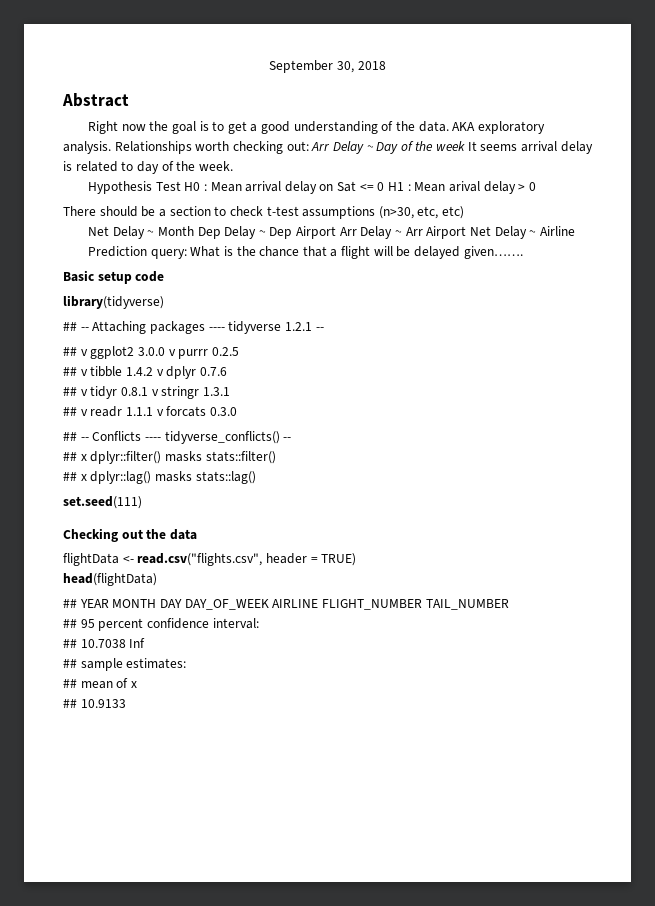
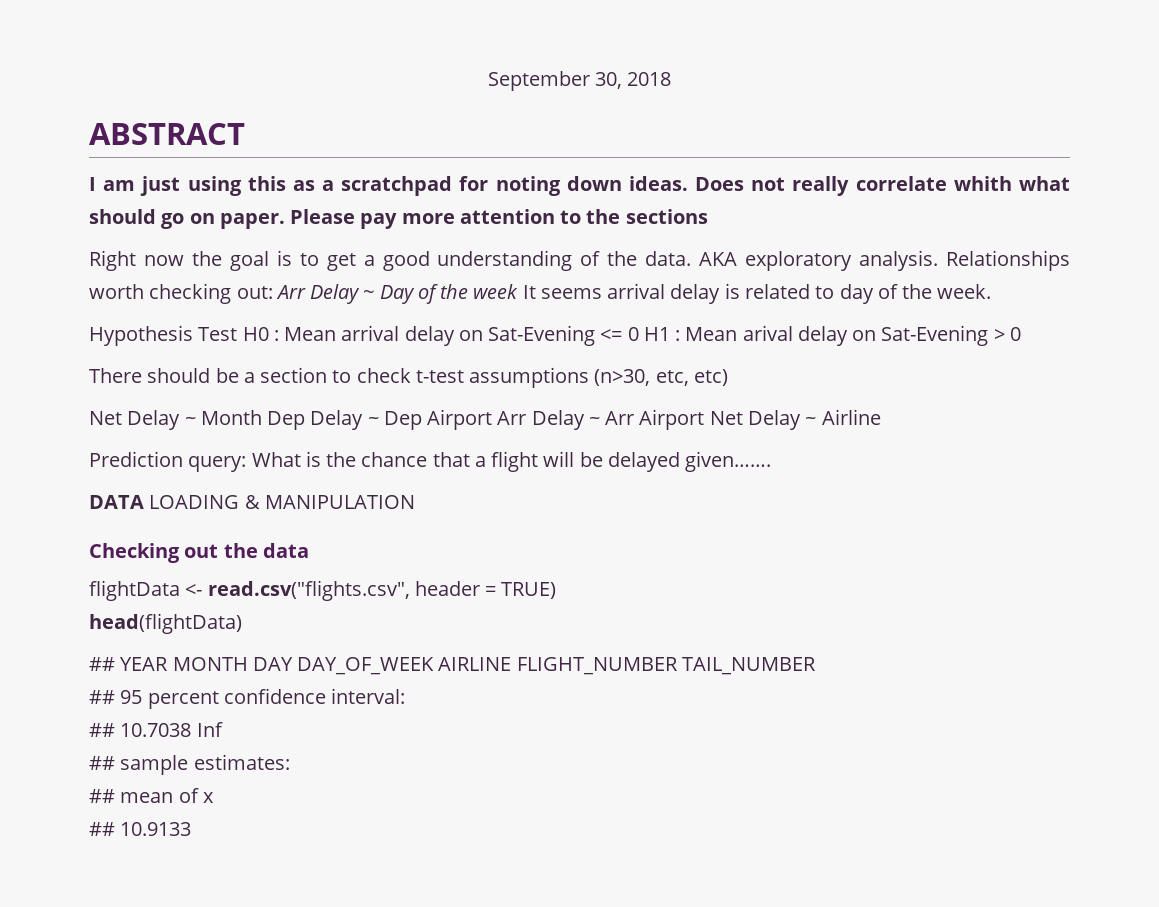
[62,93,129,107] Abstract -> [89,123,245,145] [89,176,1070,196] [89,209,708,229] ABSTRACT // I am just using this as a scratchpad for noting down ideas. Does not really correlate whith what should go on paper. Please pay more attention to the sections
[337,181,357,192] Sat -> [488,325,596,346] Sat-Evening
(516, 187) none -> [852,325,989,346] on Sat-Evening
[63,270,165,284] [63,295,164,309] [63,321,324,334] [63,346,239,359] [63,366,227,379] [63,386,230,399] [63,406,237,417] [63,431,292,444] [63,451,276,464] [63,471,256,484] [63,496,142,509] Basic setup code // library(tidyverse) // ## -- Attaching packages ---- tidyverse 1.2.1 -- // ## v ggplot2 3.0.0 v purrr 0.2.5 // ## v tibble 1.4.2 v dplyr 0.7.6 // ## v tidyr 0.8.1 v stringr 1.3.1 // ## v readr 1.1.1 v forcats 0.3.0 // ## -- Conflicts ---- tidyverse_conflicts() -- // ## x dplyr::filter() masks stats::filter() // ## x dplyr::lag() masks stats::lag() // set.seed(111) -> [89,495,415,509] DATA LOADING & MANIPULATION

